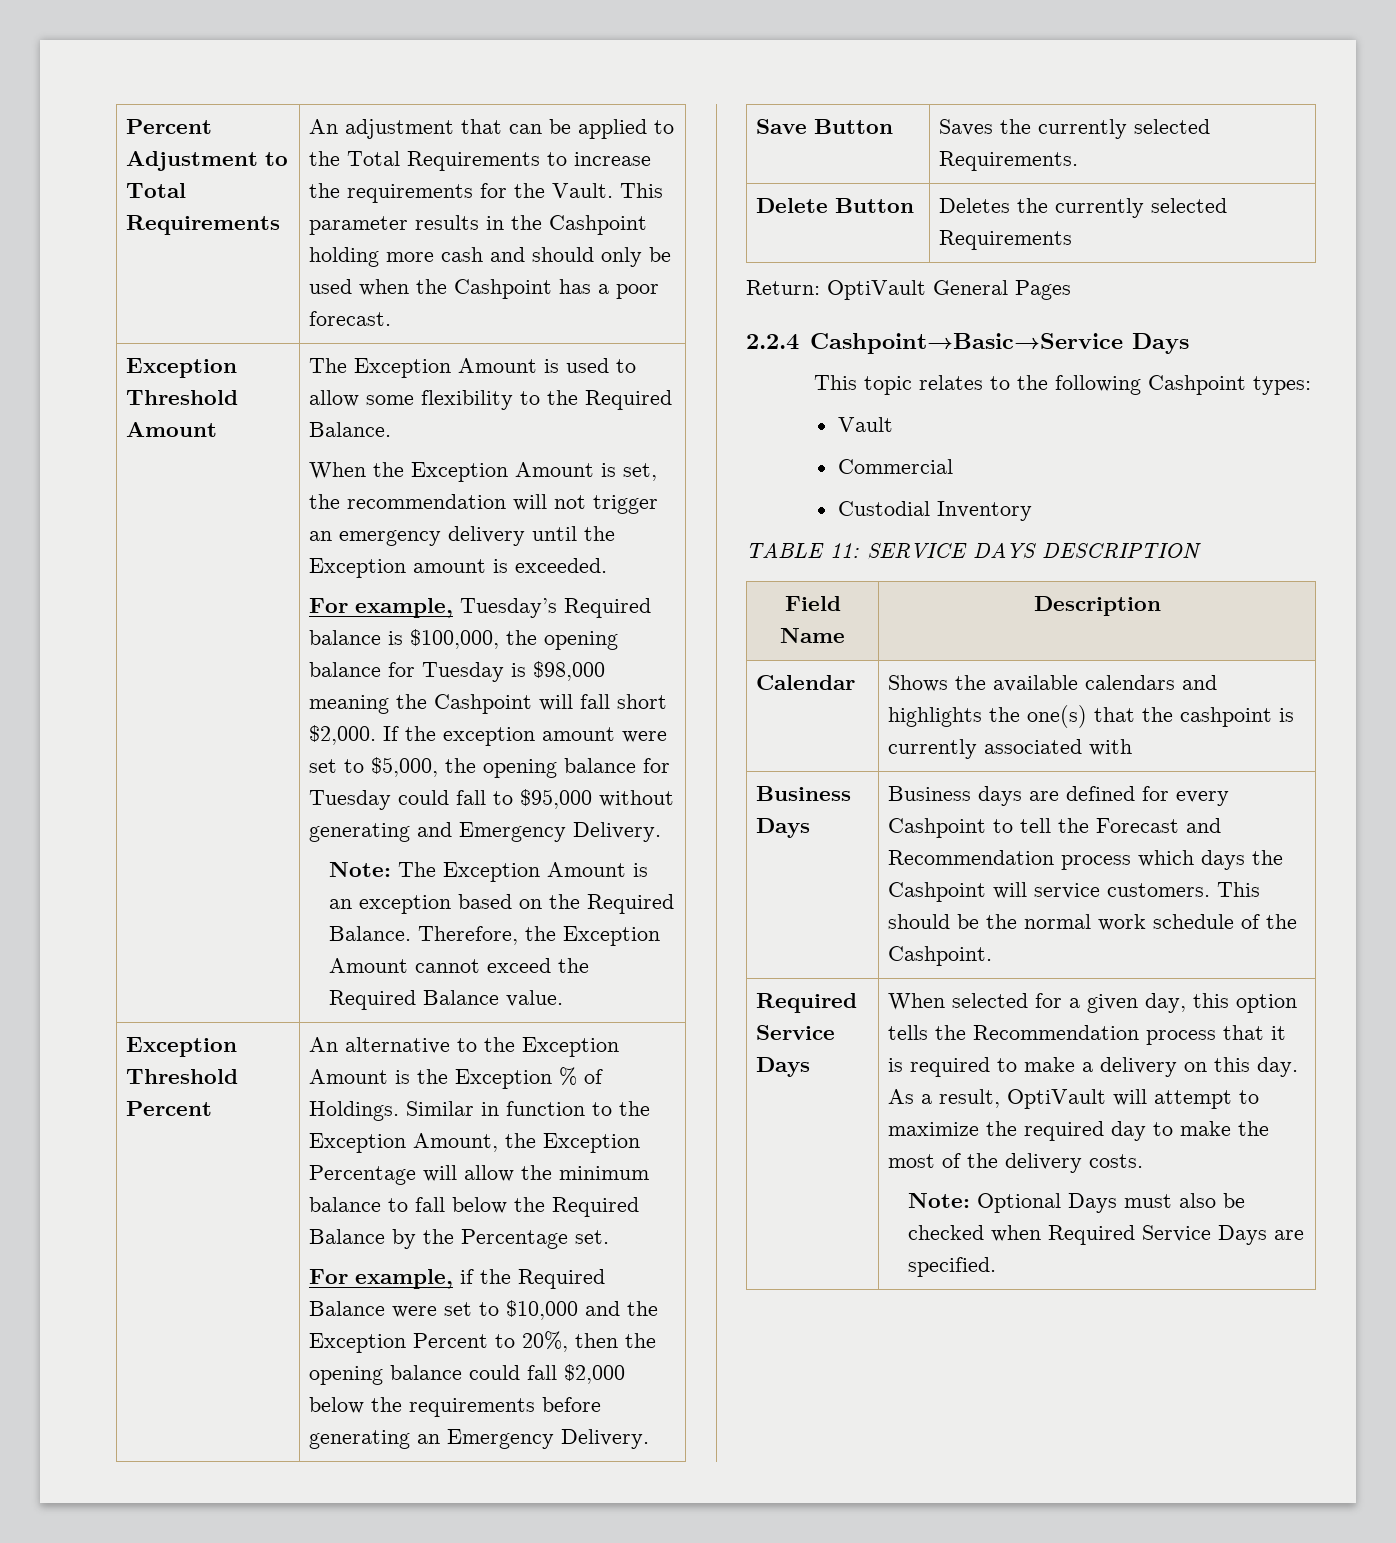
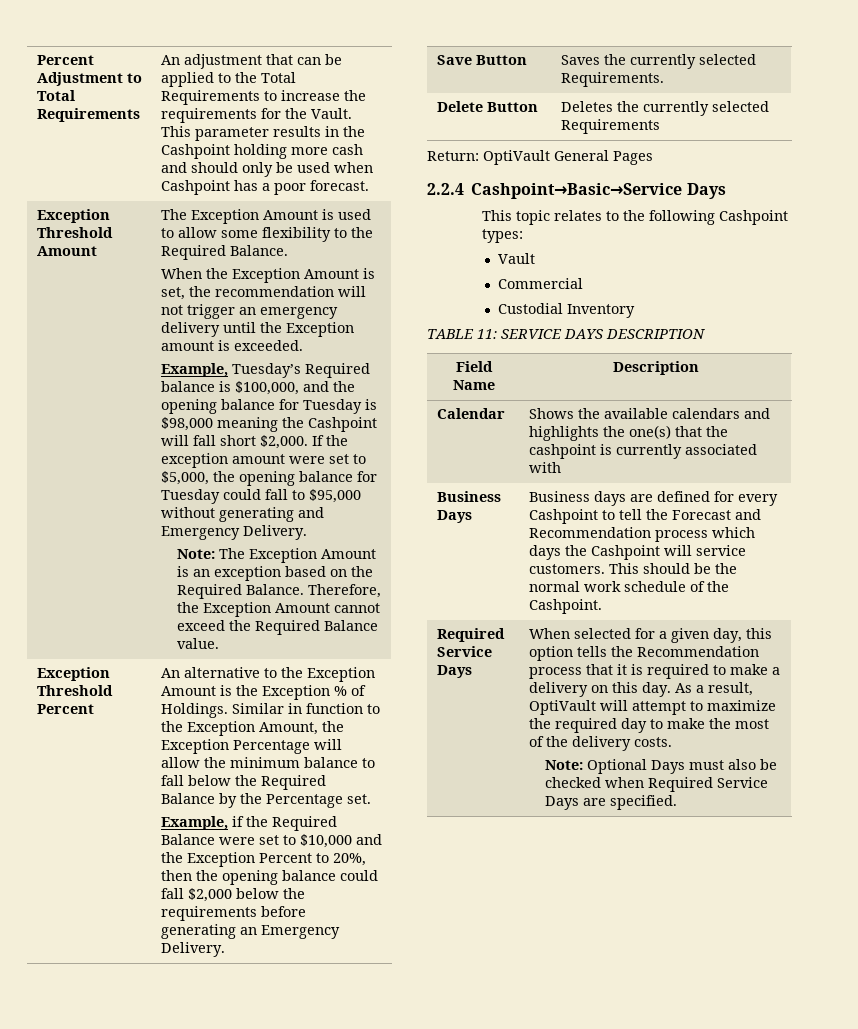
[416,279,448,294] the -> (373, 167) none
[309,598,454,618] For example, -> [160,363,228,377] Example,
(500, 639) none -> [302,381,329,392] and
[309,1269,454,1289] For example, -> [160,816,228,830] Example,

